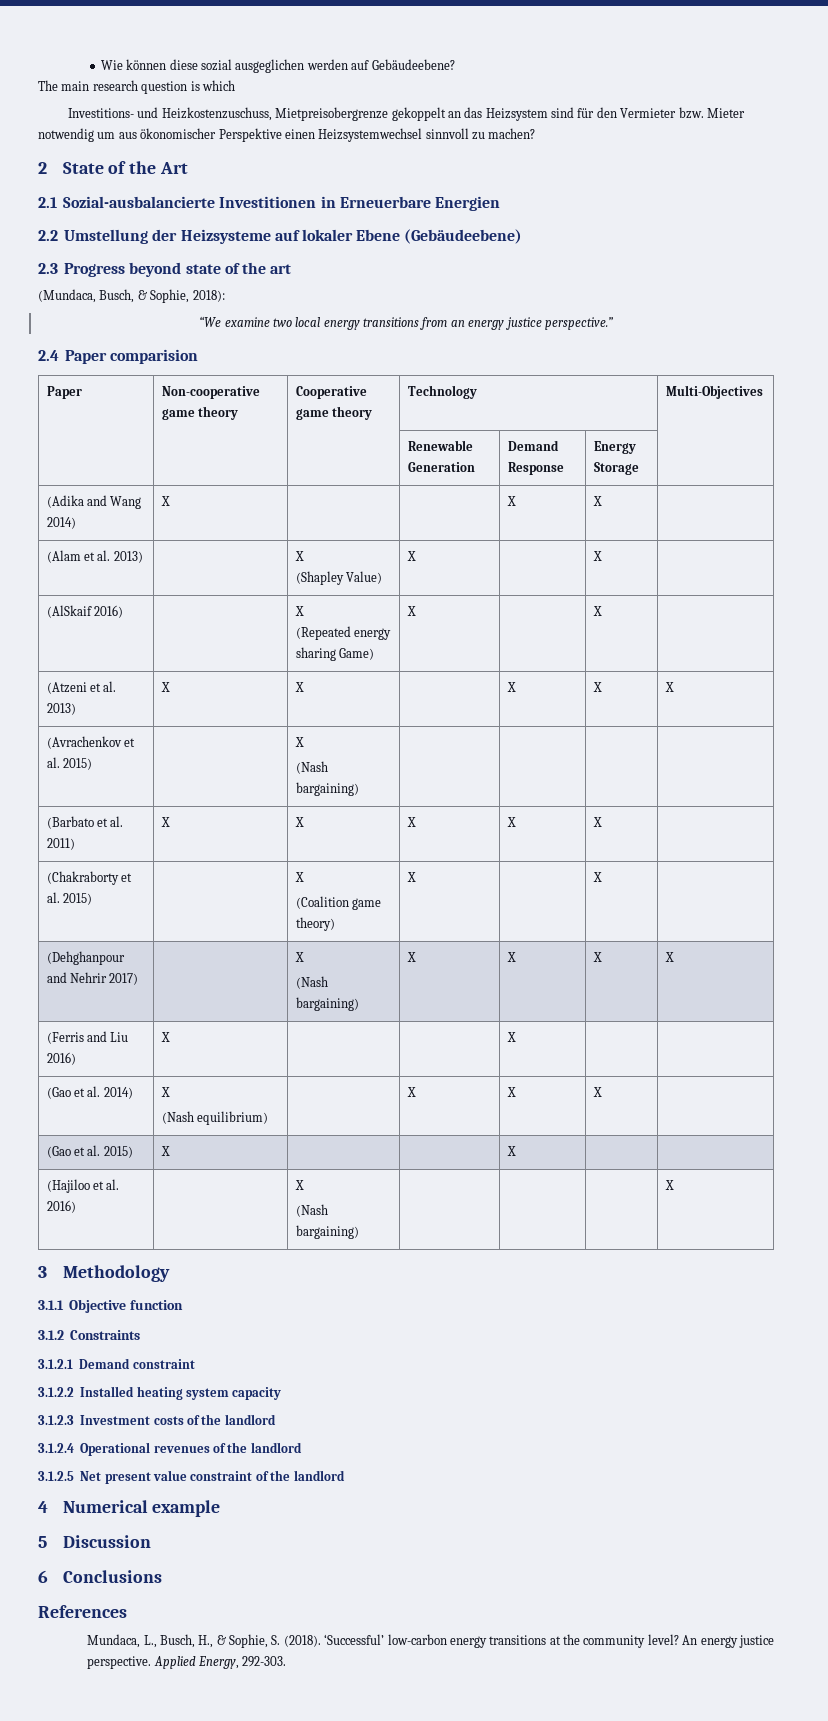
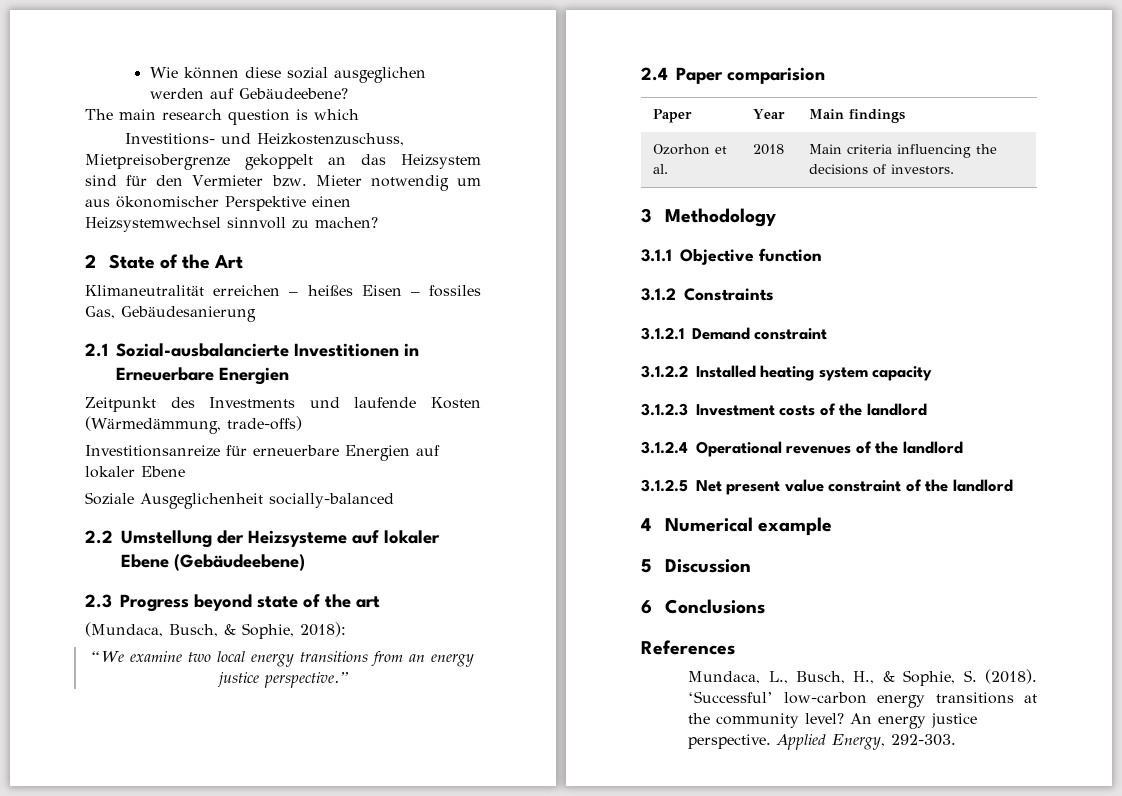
(188, 168) none -> [85,285,482,297] [85,306,256,322] // Klimaneutralität erreichen – heißes Eisen – fossiles Gas, Gebäudesanierung
(500, 203) none -> [85,397,481,412] [85,416,302,434] [85,445,440,461] [85,466,185,478] [85,492,394,509] // Zeitpunkt des Investments und laufende Kosten (Wärmedämmung, trade-offs) // Investitionsanreize für erneuerbare Energien auf lokaler Ebene // Soziale Ausgeglichenheit socially-balanced
[161,386,260,399] [161,406,238,420] [295,386,367,399] [295,406,372,420] [407,385,477,399] [665,385,763,399] [407,440,473,451] [407,462,475,472] [507,440,559,451] [507,462,564,475] [593,441,636,454] [593,462,639,475] [46,495,142,509] [46,517,76,529] [160,496,170,506] [506,496,516,506] [592,496,602,506] [46,550,143,563] [294,551,304,561] [295,571,382,585] [406,551,416,561] [592,551,602,561] [46,605,123,618] [294,606,304,616] [295,626,391,640] [295,647,374,661] [406,606,416,616] [592,606,602,616] [46,681,117,694] [46,703,76,715] [160,682,170,692] [294,682,304,692] [506,682,516,692] [592,682,602,692] [664,682,674,692] [46,736,135,749] [46,757,92,770] [294,737,304,747] [295,761,328,774] [295,782,359,796] [46,816,124,829] [46,838,75,850] [160,817,170,827] [294,817,304,827] [406,817,416,827] [506,817,516,827] [592,817,602,827] [46,871,132,885] [46,892,92,905] [294,872,304,882] [295,896,381,910] [295,917,335,931] [406,872,416,882] [592,872,602,882] [46,951,125,965] [46,972,139,985] [294,952,304,962] [295,976,328,989] [295,997,359,1011] [406,952,416,962] [506,952,516,962] [592,952,602,962] [664,952,674,962] [46,1031,129,1044] [46,1052,76,1065] [160,1032,170,1042] [506,1032,516,1042] [46,1086,133,1099] [160,1087,170,1097] [161,1111,268,1125] [406,1087,416,1097] [506,1087,516,1097] [592,1087,602,1097] [46,1145,133,1158] [160,1146,170,1156] [506,1146,516,1156] [46,1179,120,1193] [46,1200,76,1213] [294,1180,304,1190] [295,1204,328,1217] [295,1225,359,1239] [664,1180,674,1190] Non-cooperative game theory | Cooperative game theory | Technology | Multi-Objectives // | | | Renewable Generation | Demand Response | Energy Storage | // (Adika and Wang 2014) | X | | | X | X | // (Alam et al. 2013) | | X // (Shapley Value) | X | | X | // (AlSkaif 2016) | | X // (Repeated energy sharing Game) | X | | X | // (Atzeni et al. 2013) | X | X | | X | X | X // (Avrachenkov et al. 2015) | | X // (Nash bargaining) | | | | // (Barbato et al. 2011) | X | X | X | X | X | // (Chakraborty et al. 2015) | | X // (Coalition game theory) | X | | X | // (Dehghanpour and Nehrir 2017) | | X // (Nash bargaining) | X | X | X | X // (Ferris and Liu 2016) | X | | | X | | // (Gao et al. 2014) | X // (Nash equilibrium) | | X | X | X | // (Gao et al. 2015) | X | | | X | | // (Hajiloo et al. 2016) | | X // (Nash bargaining) | | | | X -> [752,109,785,119] [808,109,905,123] [652,144,727,155] [652,164,668,174] [752,144,784,155] [808,144,997,158] [808,164,954,175] Year | Main findings // Ozorhon et al. | 2018 | Main criteria influencing the decisions of investors.

